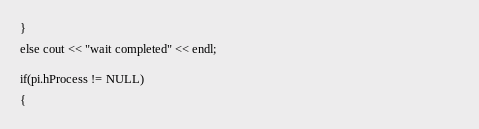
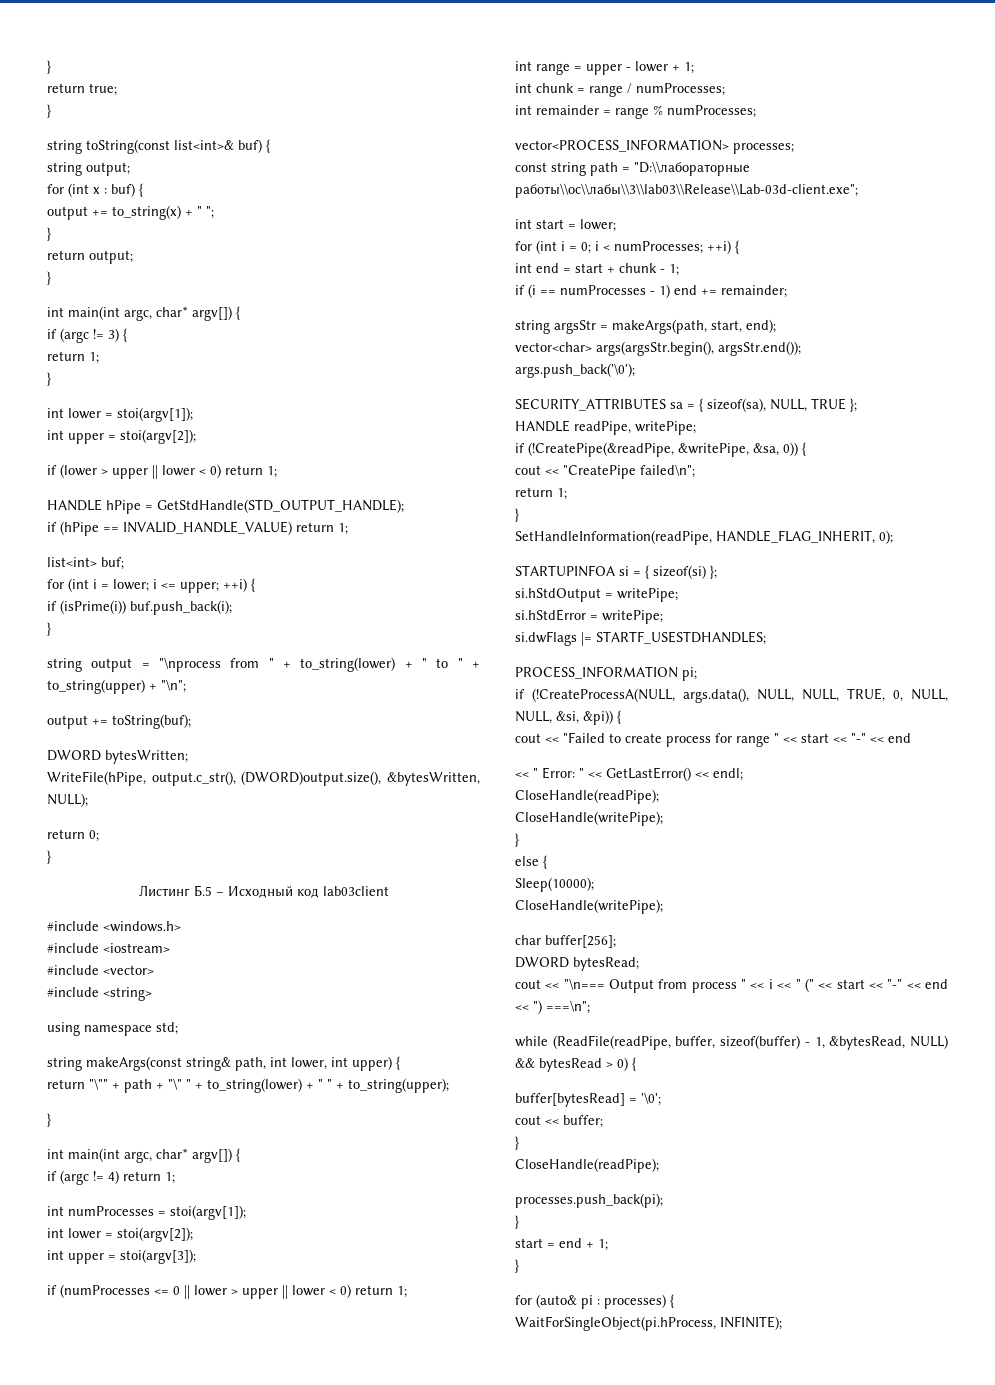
[20,23,26,34] [20,44,217,56] [20,74,144,86] [20,95,26,106] } // else cout << "wait completed" << endl; // if(pi.hProcess != NULL) // { -> [47,60,51,74] [47,83,117,96] [47,104,51,118] [47,139,270,154] [47,162,130,176] [47,183,143,197] [47,205,214,220] [47,227,51,241] [47,250,133,264] [47,271,51,285] [47,306,240,321] [47,328,127,343] [47,351,99,364] [47,372,51,386] [47,407,193,422] [47,429,196,444] [47,464,277,479] [47,499,404,514] [47,521,348,536] [47,557,124,570] [47,578,255,593] [47,600,232,615] [47,622,51,636] [47,657,480,672] [47,679,186,694] [47,714,191,729] [47,750,188,764] [47,771,481,786] [47,793,88,807] [47,829,99,842] [47,850,51,864] [138,885,389,898] [47,921,181,932] [47,943,170,953] [47,965,154,975] [47,987,152,1001] [47,1022,178,1036] [47,1056,400,1071] [47,1078,449,1093] [47,1113,51,1127] [47,1148,240,1163] [47,1170,175,1185] [47,1205,246,1220] [47,1227,193,1242] [47,1249,196,1264] [47,1284,407,1299] [515,61,694,75] [515,83,725,97] [515,105,756,119] [515,139,794,154] [515,161,750,176] [515,183,858,198] [515,219,616,232] [515,240,739,254] [515,263,679,276] [515,284,787,298] [515,319,776,334] [515,341,801,356] [515,363,635,378] [515,398,857,412] [515,420,696,435] [515,442,806,457] [515,464,695,479] [515,487,567,500] [515,508,519,522] [515,530,893,545] [515,565,717,579] [515,588,678,602] [515,609,663,624] [515,631,766,646] [515,666,697,681] [515,688,948,703] [515,710,621,725] [515,732,911,747] [515,767,743,781] [515,789,659,804] [515,811,663,826] [515,833,519,847] [515,855,547,869] [515,877,594,892] [515,899,663,914] [515,935,616,948] [515,957,639,971] [515,978,949,993] [515,1000,590,1014] [515,1035,948,1050] [515,1057,636,1072] [515,1092,661,1107] [515,1115,603,1128] [515,1136,519,1150] [515,1158,659,1173] [515,1193,663,1208] [515,1215,519,1229] [515,1238,608,1251] [515,1259,519,1273] [515,1294,674,1309] [515,1316,782,1331] } // return true; // } // string toString(const list<int>& buf) { // string output; // for (int x : buf) { // output += to_string(x) + " "; // } // return output; // } // int main(int argc, char* argv[]) { // if (argc != 3) { // return 1; // } // int lower = stoi(argv[1]); // int upper = stoi(argv[2]); // if (lower > upper || lower < 0) return 1; // HANDLE hPipe = GetStdHandle(STD_OUTPUT_HANDLE); // if (hPipe == INVALID_HANDLE_VALUE) return 1; // list<int> buf; // for (int i = lower; i <= upper; ++i) { // if (isPrime(i)) buf.push_back(i); // } // string output = "\nprocess from " + to_string(lower) + " to " + to_string(upper) + "\n"; // output += toString(buf); // DWORD bytesWritten; // WriteFile(hPipe, output.c_str(), (DWORD)output.size(), &bytesWritten, NULL); // return 0; // } // Листинг Б.5 – Исходный код lab03client // #include <windows.h> // #include <iostream> // #include <vector> // #include <string> // using namespace std; // string makeArgs(const string& path, int lower, int upper) { // return "\"" + path + "\" " + to_string(lower) + " " + to_string(upper); // } // int main(int argc, char* argv[]) { // if (argc != 4) return 1; // int numProcesses = stoi(argv[1]); // int lower = stoi(argv[2]); // int upper = stoi(argv[3]); // if (numProcesses <= 0 || lower > upper || lower < 0) return 1; // int range = upper - lower + 1; // int chunk = range / numProcesses; // int remainder = range % numProcesses; // vector<PROCESS_INFORMATION> processes; // const string path = "D:\\лабораторные работы\\ос\\лабы\\3\\lab03\\Release\\Lab-03d-client.exe"; // int start = lower; // for (int i = 0; i < numProcesses; ++i) { // int end = start + chunk - 1; // if (i == numProcesses - 1) end += remainder; // string argsStr = makeArgs(path, start, end); // vector<char> args(argsStr.begin(), argsStr.end()); // args.push_back('\0'); // SECURITY_ATTRIBUTES sa = { sizeof(sa), NULL, TRUE }; // HANDLE readPipe, writePipe; // if (!CreatePipe(&readPipe, &writePipe, &sa, 0)) { // cout << "CreatePipe failed\n"; // return 1; // } // SetHandleInformation(readPipe, HANDLE_FLAG_INHERIT, 0); // STARTUPINFOA si = { sizeof(si) }; // si.hStdOutput = writePipe; // si.hStdError = writePipe; // si.dwFlags |= STARTF_USESTDHANDLES; // PROCESS_INFORMATION pi; // if (!CreateProcessA(NULL, args.data(), NULL, NULL, TRUE, 0, NULL, NULL, &si, &pi)) { // cout << "Failed to create process for range " << start << "-" << end // << " Error: " << GetLastError() << endl; // CloseHandle(readPipe); // CloseHandle(writePipe); // } // else { // Sleep(10000); // CloseHandle(writePipe); // char buffer[256]; // DWORD bytesRead; // cout << "\n=== Output from process " << i << " (" << start << "-" << end << ") ===\n"; // while (ReadFile(readPipe, buffer, sizeof(buffer) - 1, &bytesRead, NULL) && bytesRead > 0) { // buffer[bytesRead] = '\0'; // cout << buffer; // } // CloseHandle(readPipe); // processes.push_back(pi); // } // start = end + 1; // } // for (auto& pi : processes) { // WaitForSingleObject(pi.hProcess, INFINITE);

